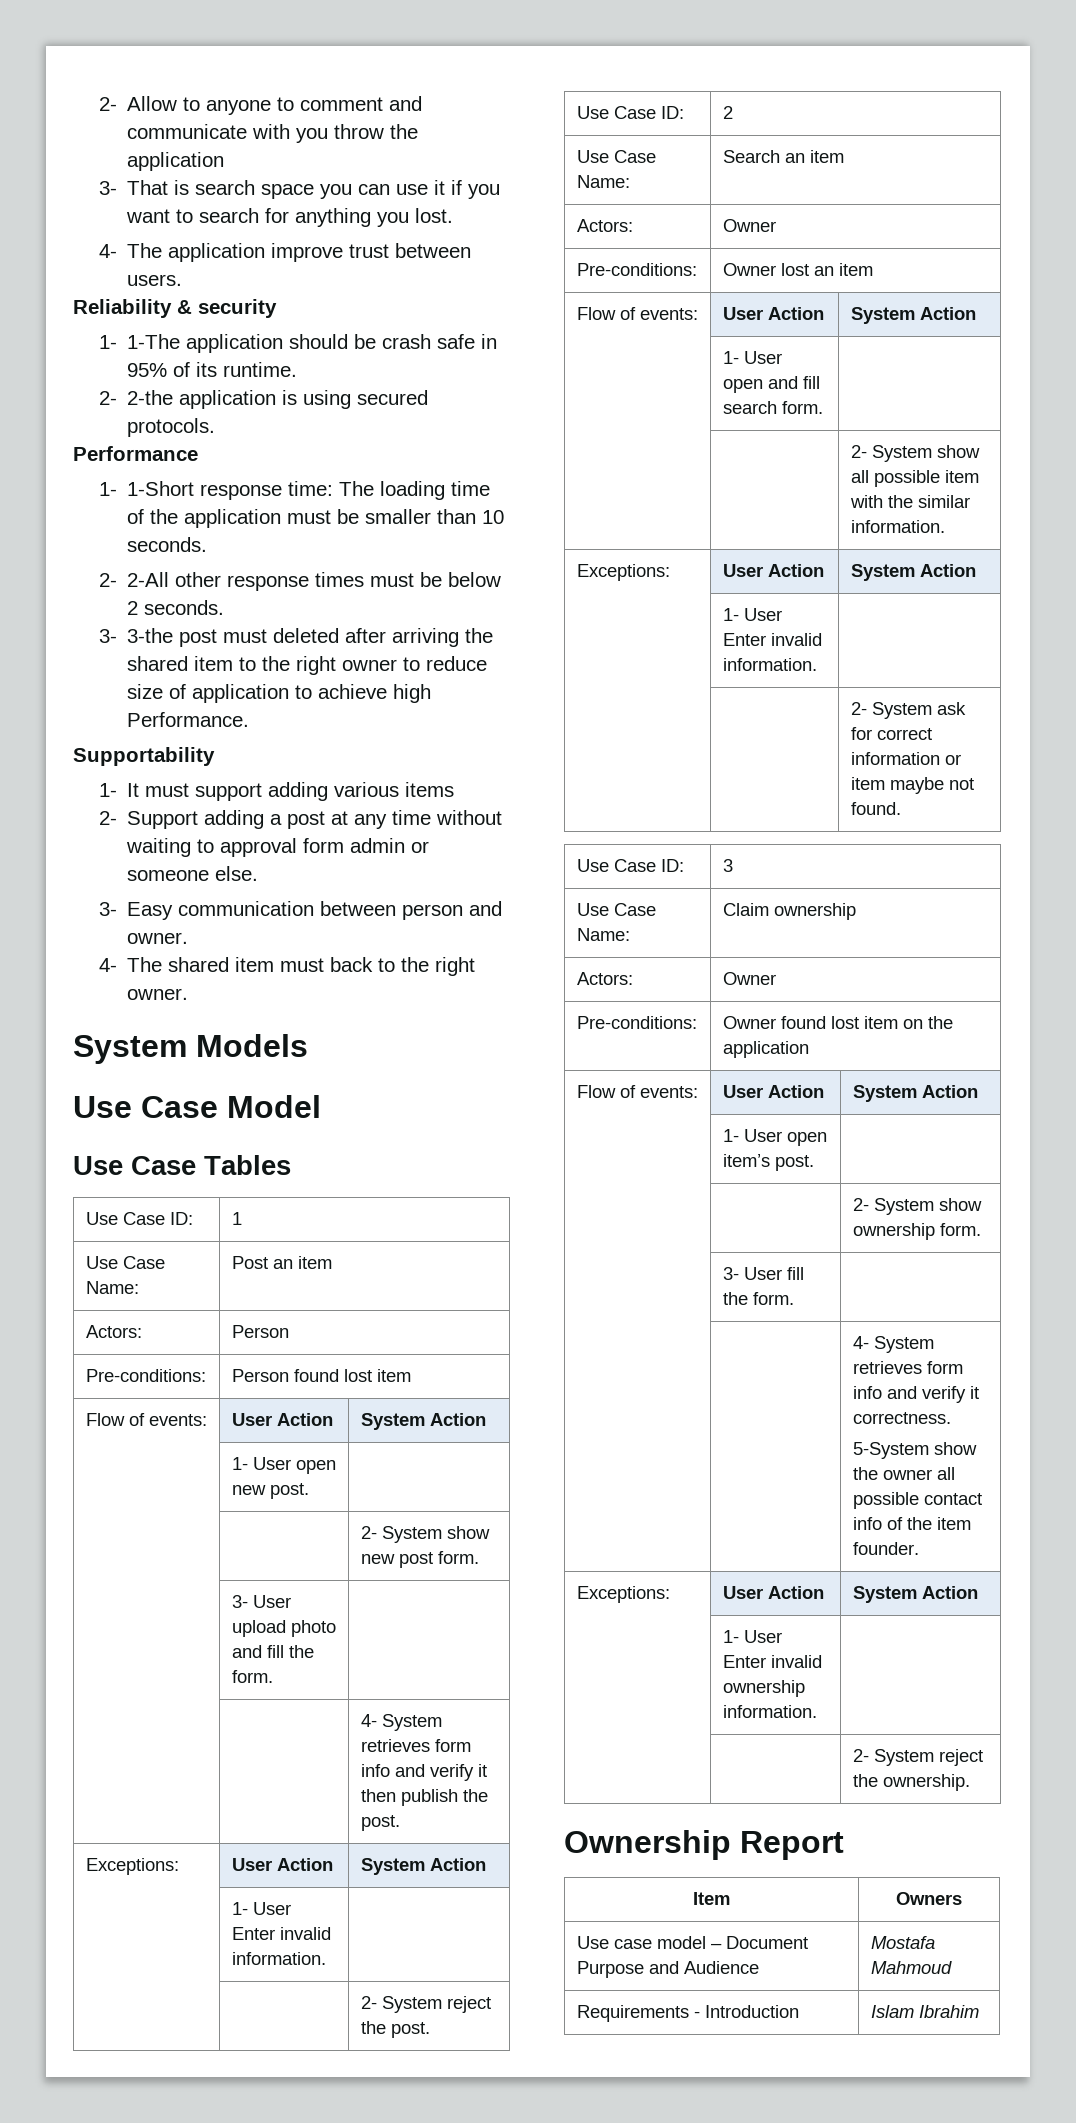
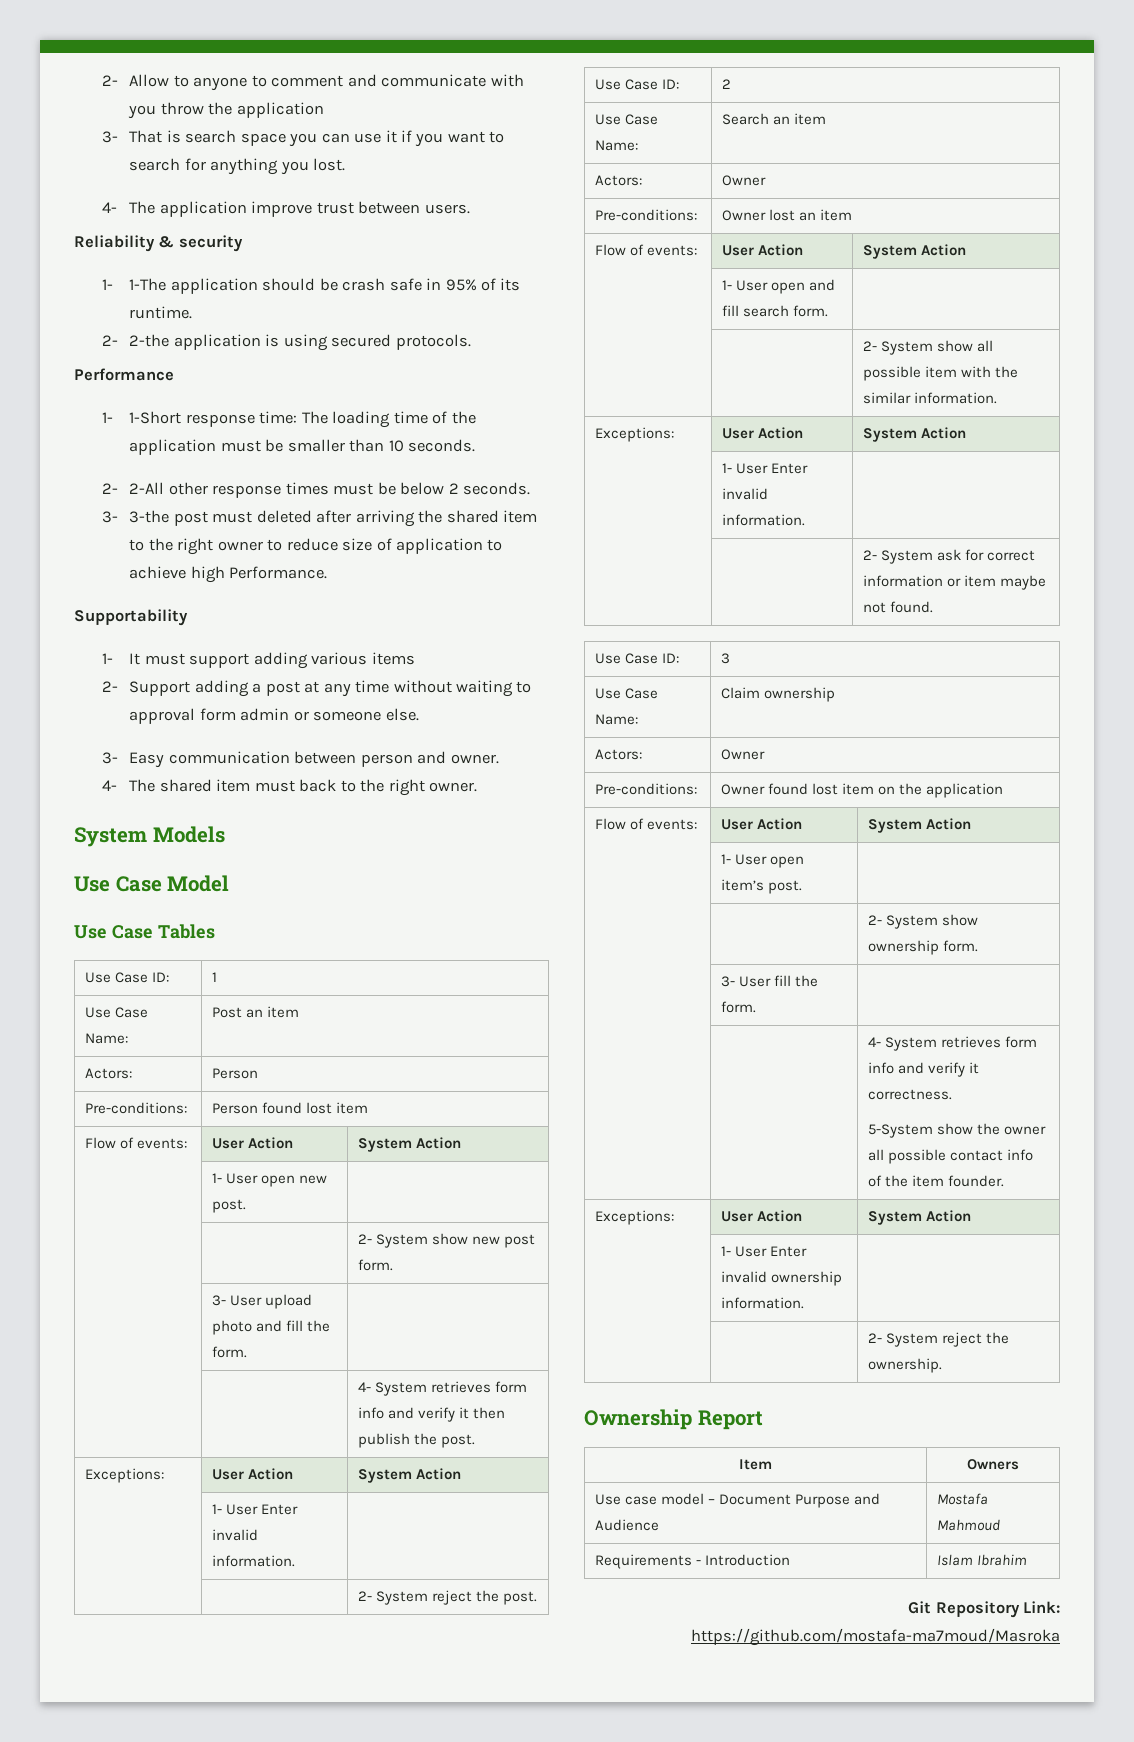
(979, 2011) none -> [908,1601,1060,1618] [691,1628,1060,1646] // Git Repository Link: https://github.com/mostafa-ma7moud/Masroka

